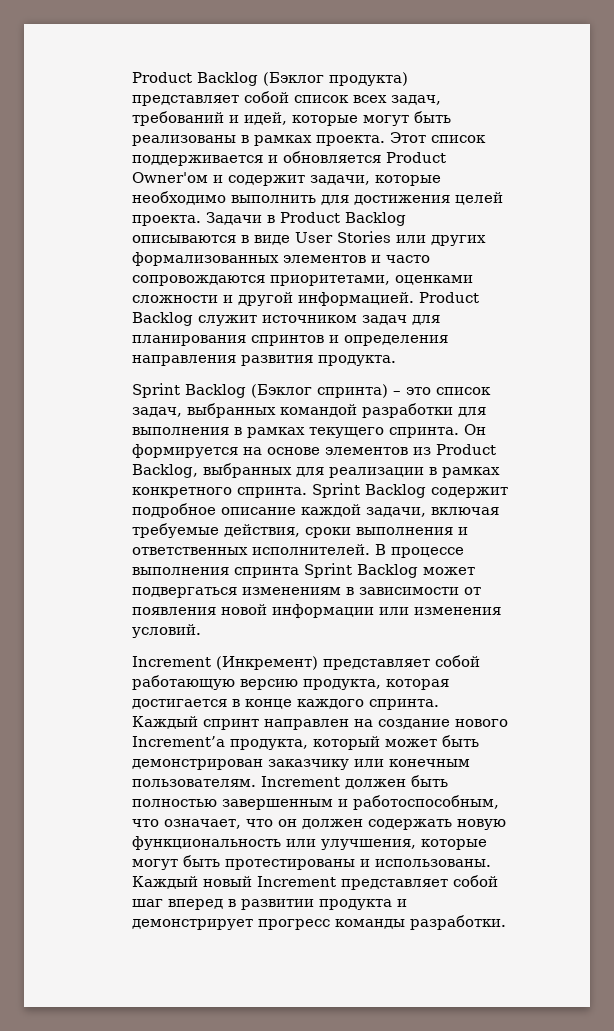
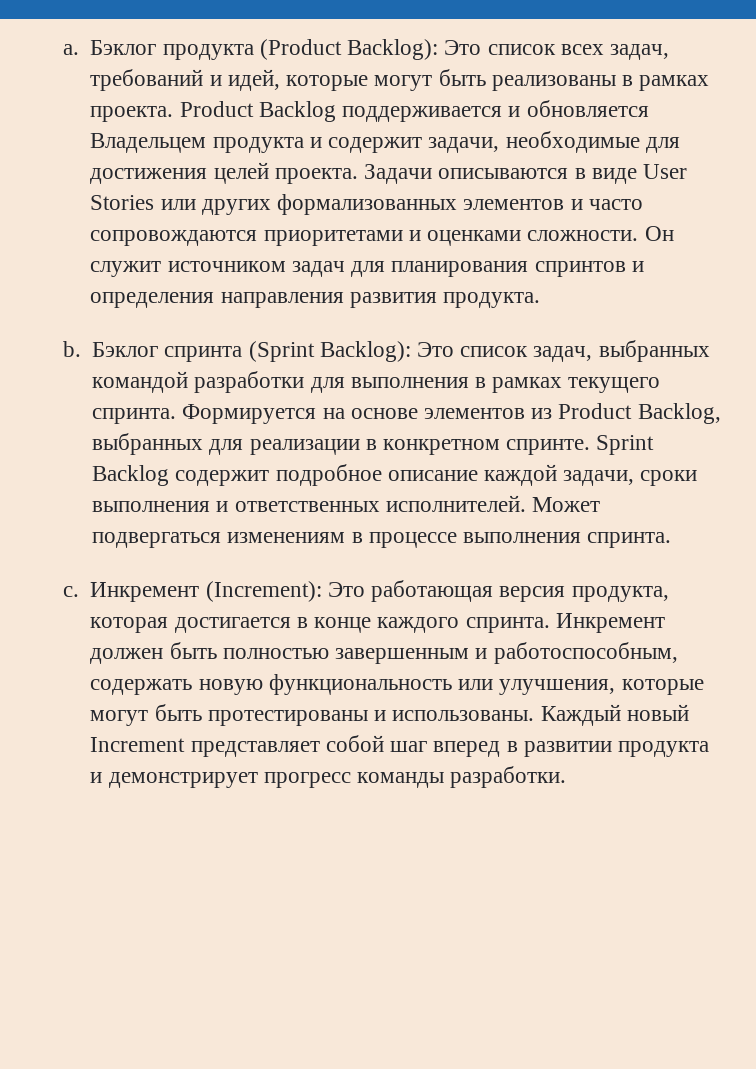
[131,72,408,86] [131,91,289,106] Product Backlog (Бэклог продукта) представляет собой -> [62,39,482,60] a. Бэклог продукта (Product Backlog): Это
[389,132,486,143] Этот список -> [179,101,336,122] Product Backlog
[385,152,446,163] [131,172,208,183] Product Owner'ом -> [90,133,304,153] Владельцем продукта
[374,175,441,186] [131,191,316,205] которые необходимо выполнить -> [505,131,640,153] необходимые
[266,212,406,226] в Product Backlog -> (433, 174) none
[269,275,473,286] [131,292,479,306] [131,312,193,326] приоритетами, оценками сложности и другой информацией. Product Backlog -> [263,226,674,246] приоритетами и оценками сложности. Он
[131,383,431,398] Sprint Backlog (Бэклог спринта) – это -> [62,341,455,362] b. Бэклог спринта (Sprint Backlog): Это
[463,424,486,435] [131,444,238,458] Он формируется -> [182,404,317,424] Формируется
[441,467,500,478] [131,487,307,498] рамках конкретного спринта. -> [383,439,591,455] конкретном спринте.
[430,507,499,515] [131,523,300,538] включая требуемые действия, -> (635, 478) none
[374,544,464,558] [131,563,475,578] [131,587,481,598] [131,604,501,618] [131,624,201,638] [131,655,480,670] [131,675,298,690] В процессе выполнения спринта Sprint Backlog может подвергаться изменениям в зависимости от появления новой информации или изменения условий. // Increment (Инкремент) представляет собой работающую версию -> [532,497,601,512] [92,532,672,548] [62,580,566,602] Может подвергаться изменениям в процессе выполнения спринта. // c. Инкремент (Increment): Это работающая версия
[131,716,508,730] [131,735,479,750] [131,759,470,770] [131,776,340,787] Каждый спринт направлен на создание нового Increment’а продукта, который может быть демонстрирован заказчику или конечным пользователям. Increment -> [555,613,665,633] Инкремент
[131,819,363,829] что означает, что он должен -> (678, 653) none

